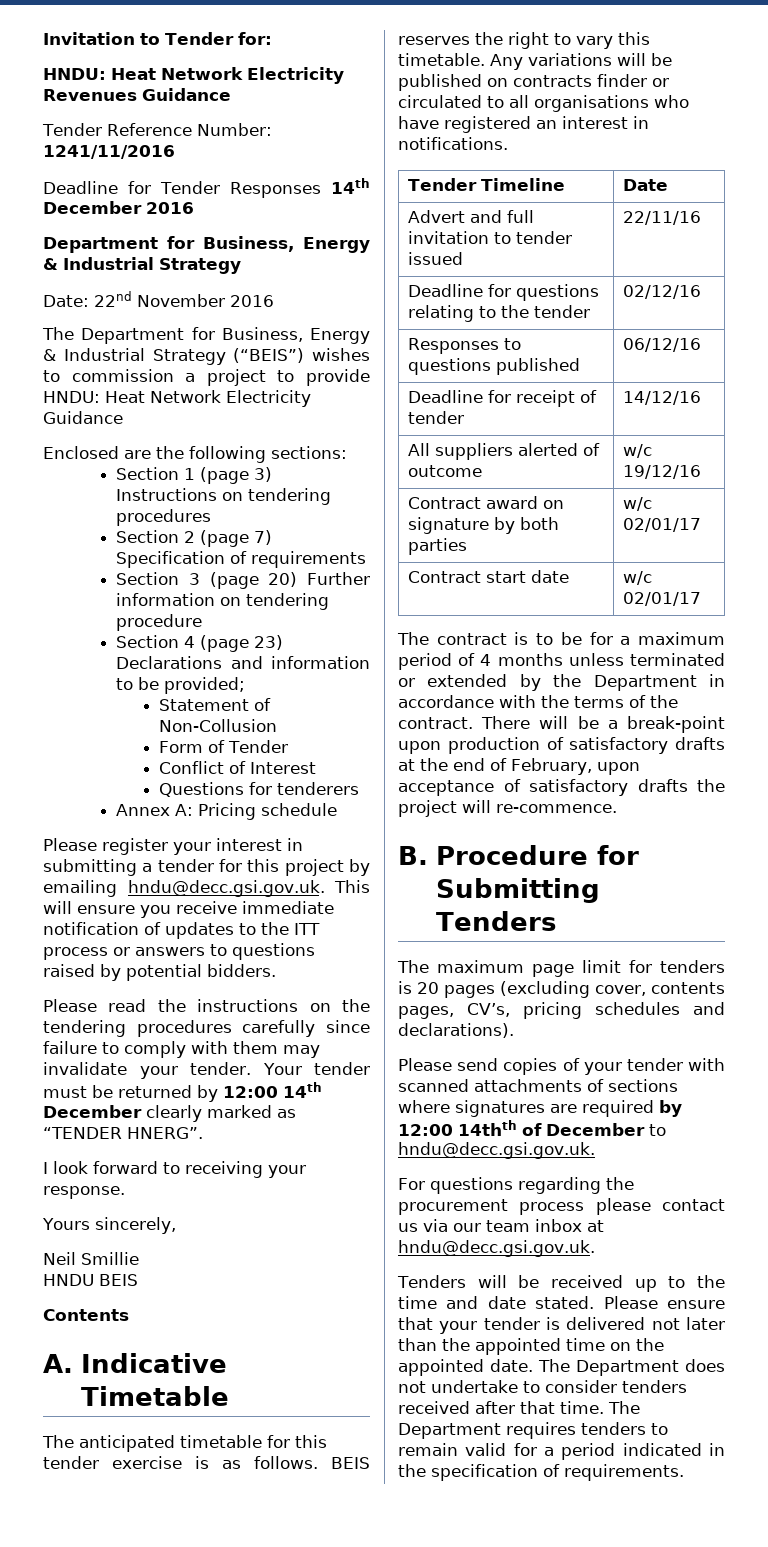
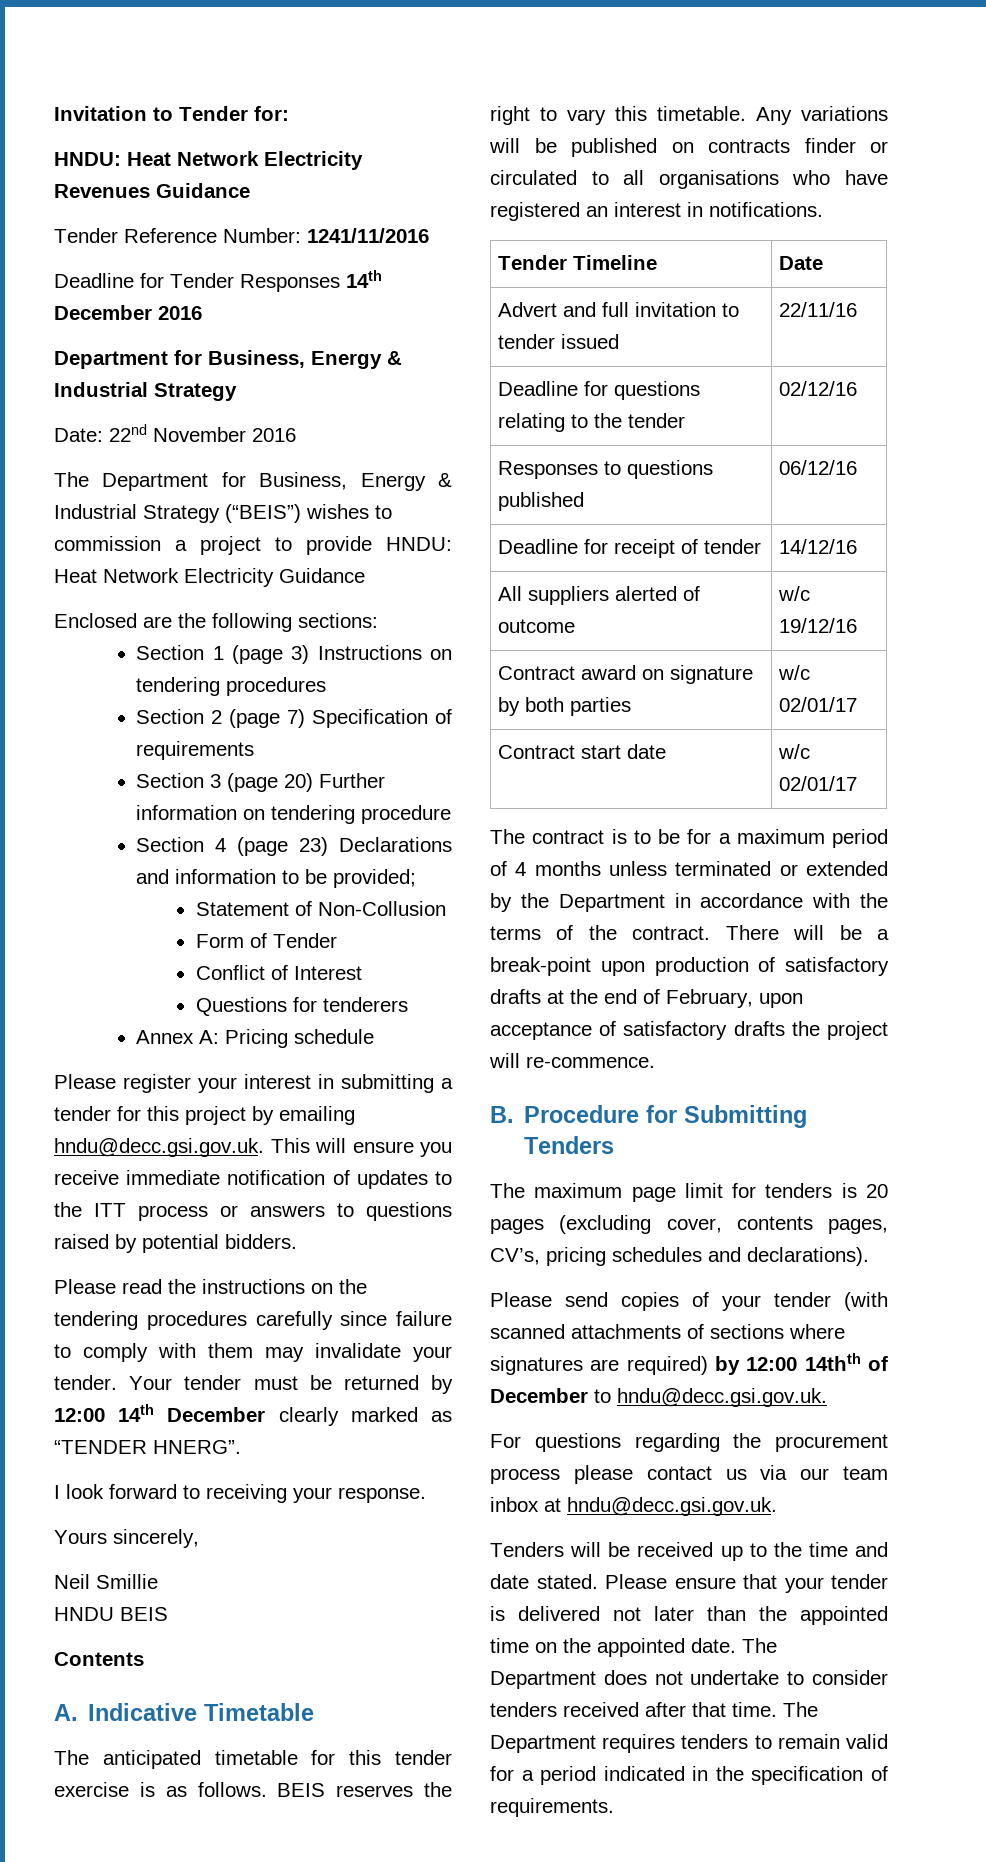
[688,1058,725,1071] with -> [844,1292,888,1311] (with
[582,1100,654,1117] required -> [626,1356,708,1375] required)

